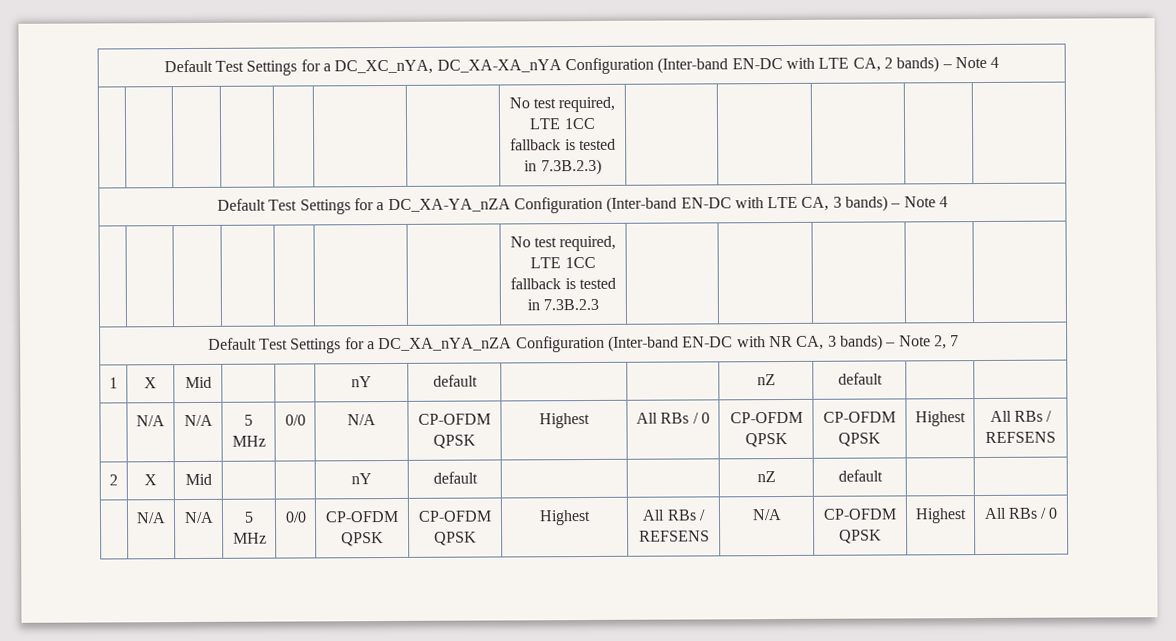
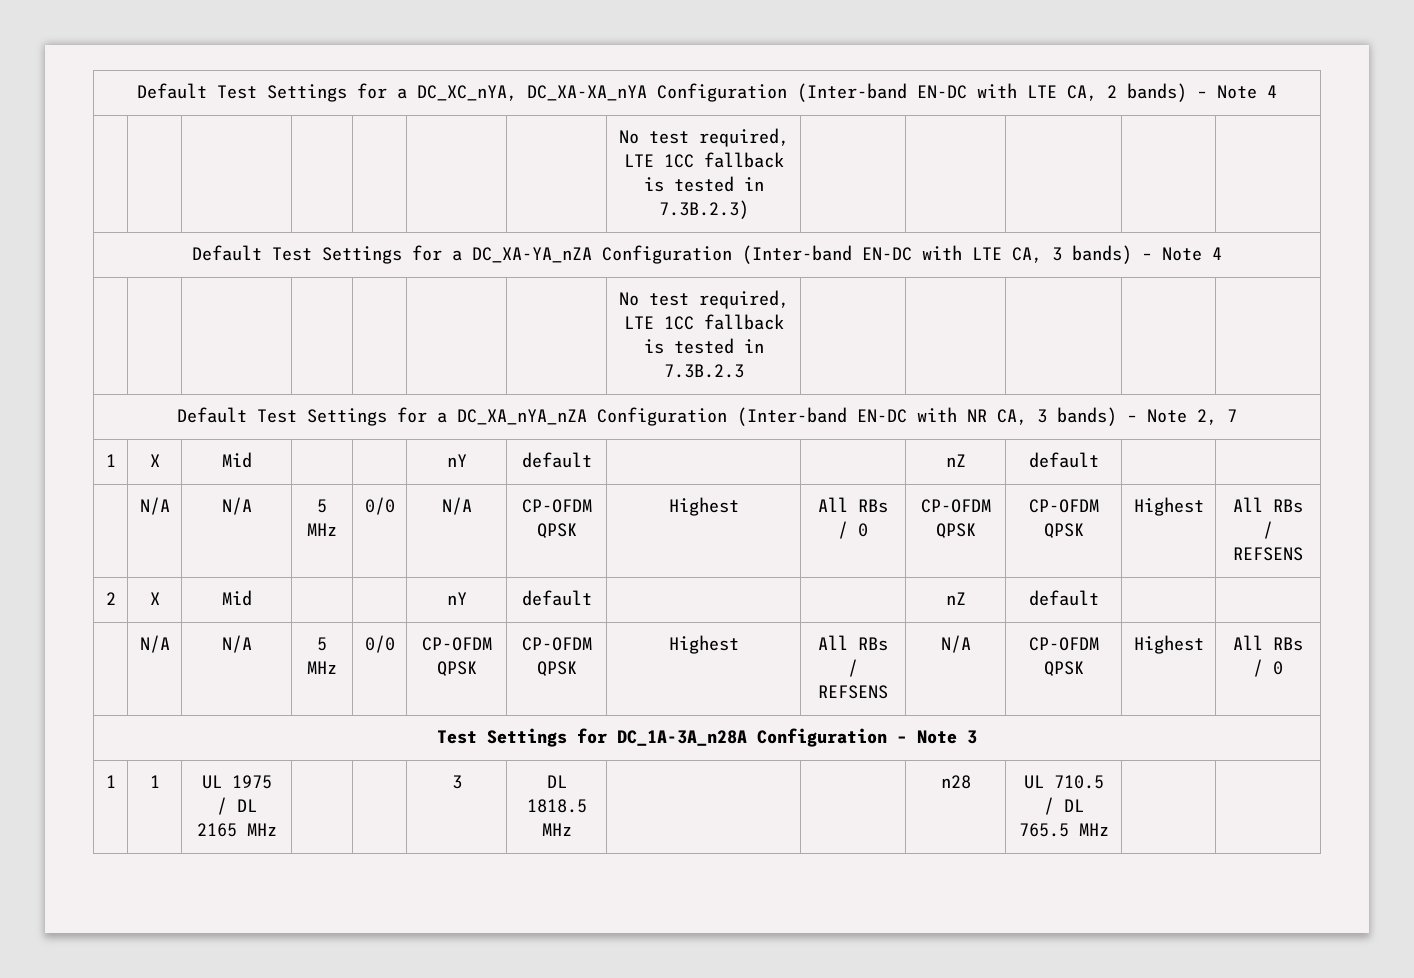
(1059, 513) none -> [437,728,977,747] [105,775,116,788] [149,775,160,788] [201,775,272,789] [216,797,257,815] [196,823,277,837] [451,775,462,789] [546,775,567,788] [526,799,587,813] [541,823,572,836] [940,775,971,789] [1023,775,1104,789] [1043,797,1084,815] [1018,823,1109,837] // Test Settings for DC_1A-3A_n28A Configuration – Note 3 // 1 | 1 | UL 1975 / DL 2165 MHz | | | 3 | DL 1818.5 MHz | | | n28 | UL 710.5 / DL 765.5 MHz | |

